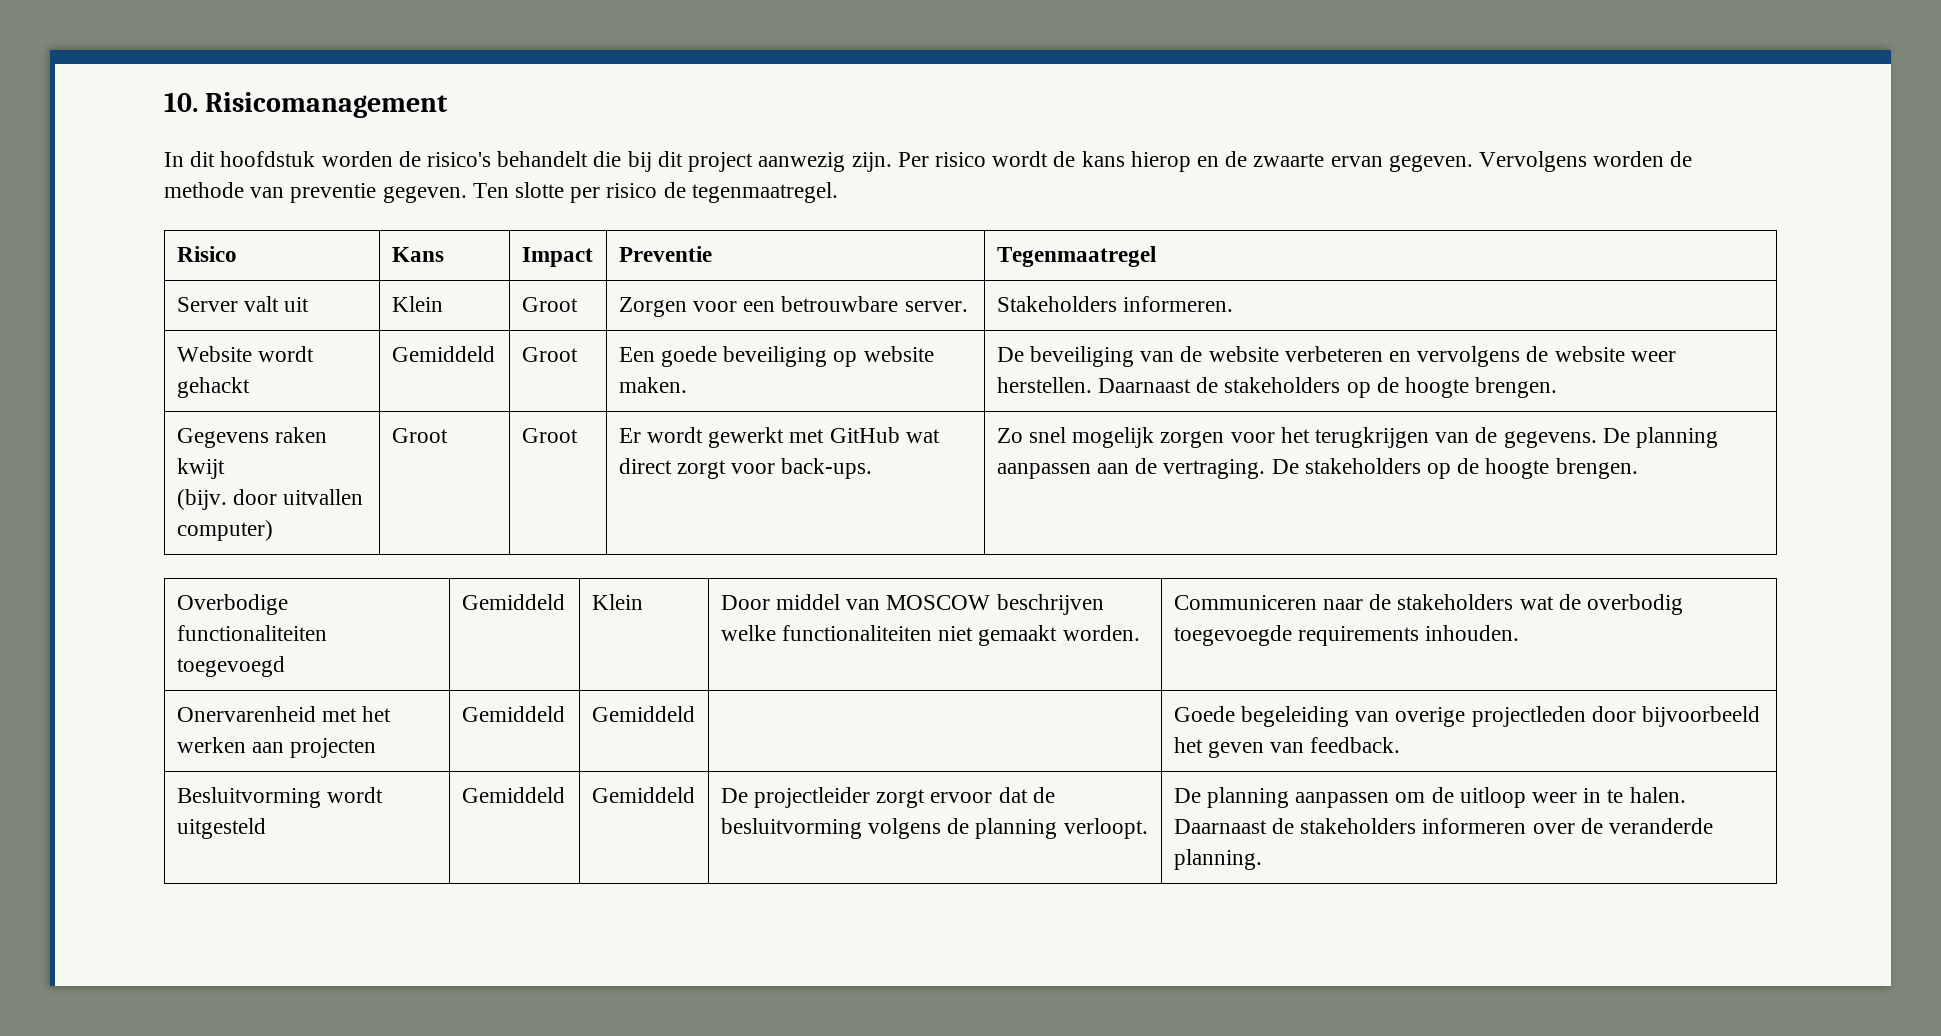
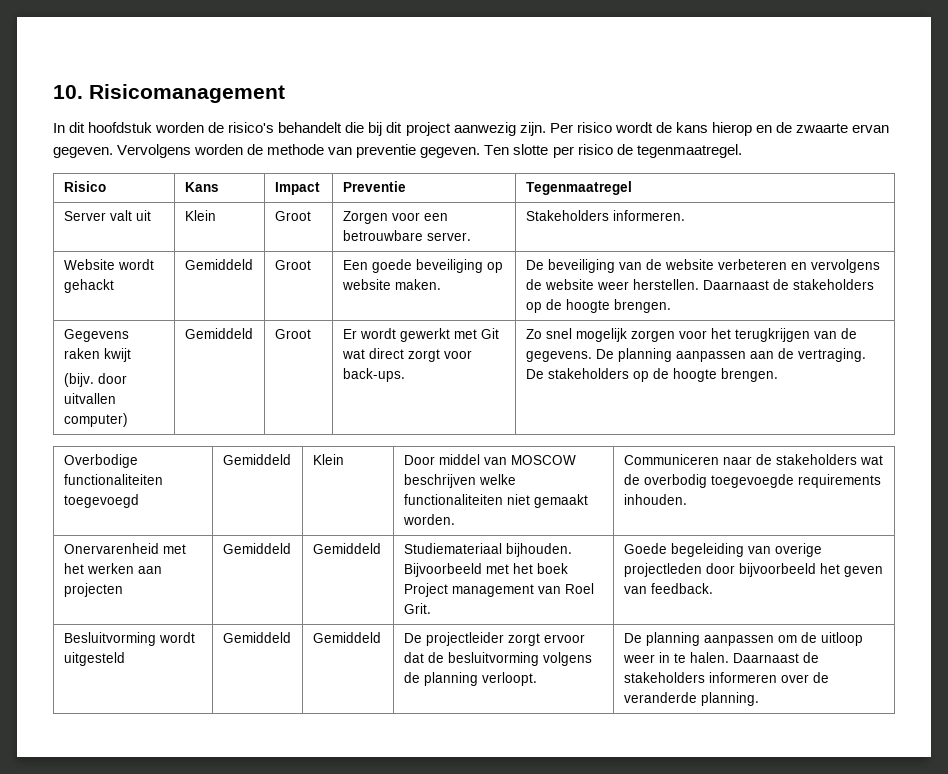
[391,428,448,443] Groot -> [184,328,253,339] Gemiddeld
[829,427,900,443] GitHub -> [480,328,499,339] Git
(695, 714) none -> [403,543,572,557] [403,563,568,577] [403,583,594,597] [403,603,431,614] Studiemateriaal bijhouden. Bijvoorbeeld met het boek Project management van Roel Grit.

